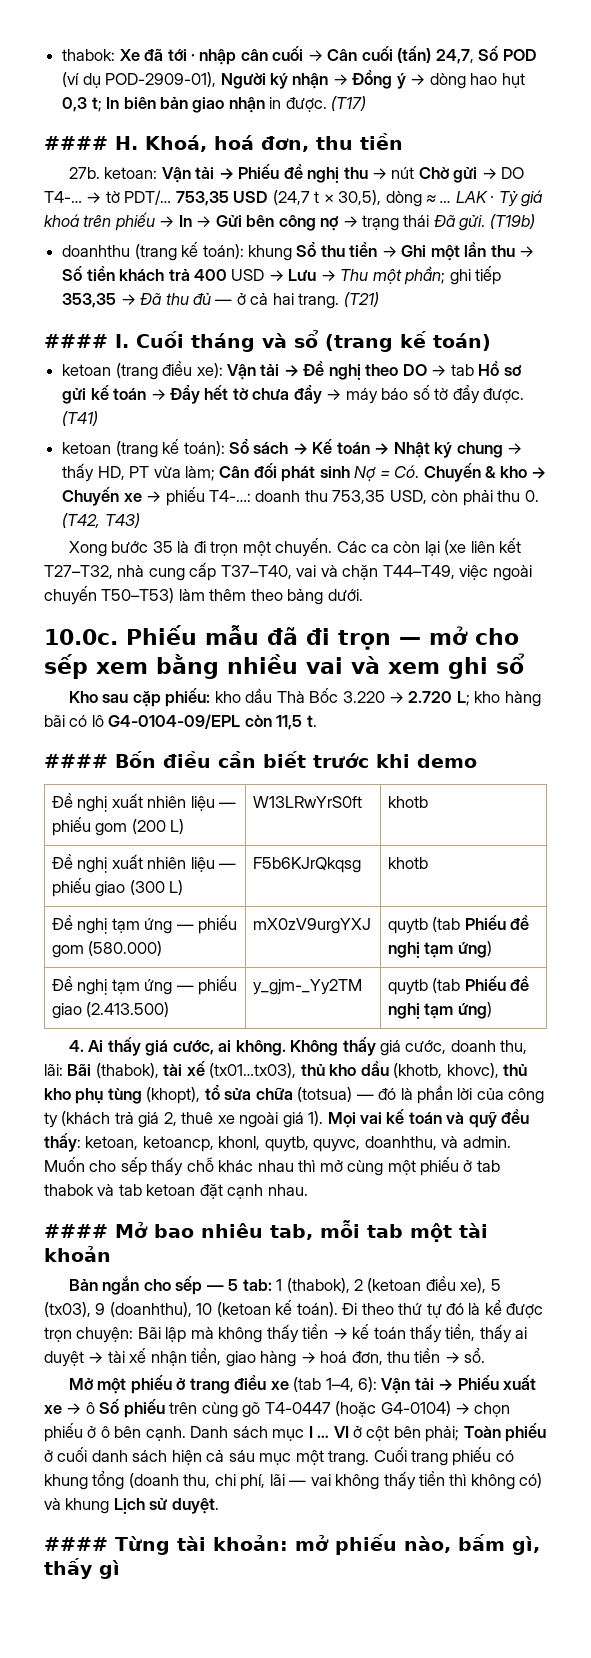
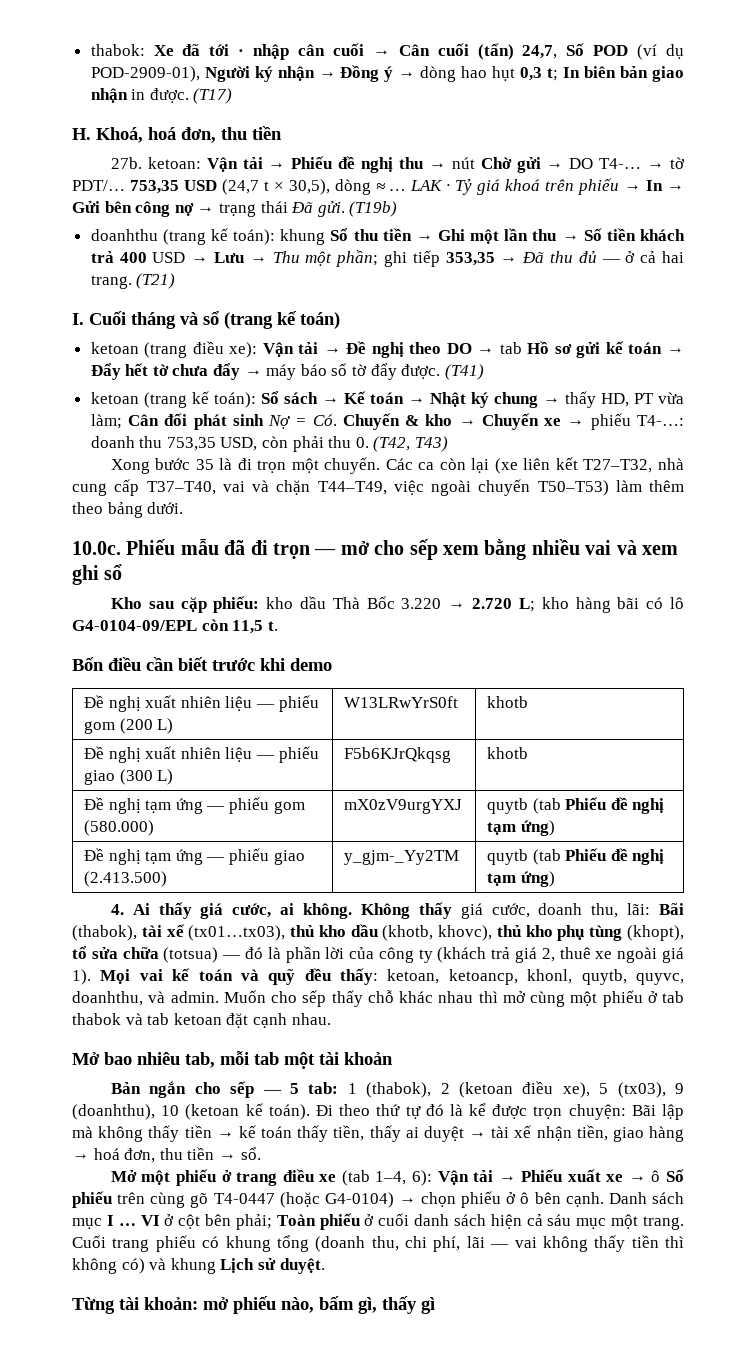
[44,136,108,150] #### -> (233, 96) none
[44,334,108,348] #### -> (176, 281) none
[44,754,108,768] #### -> (278, 626) none
[44,1224,108,1238] #### -> (331, 1019) none
[44,1537,108,1551] #### -> (325, 1266) none

